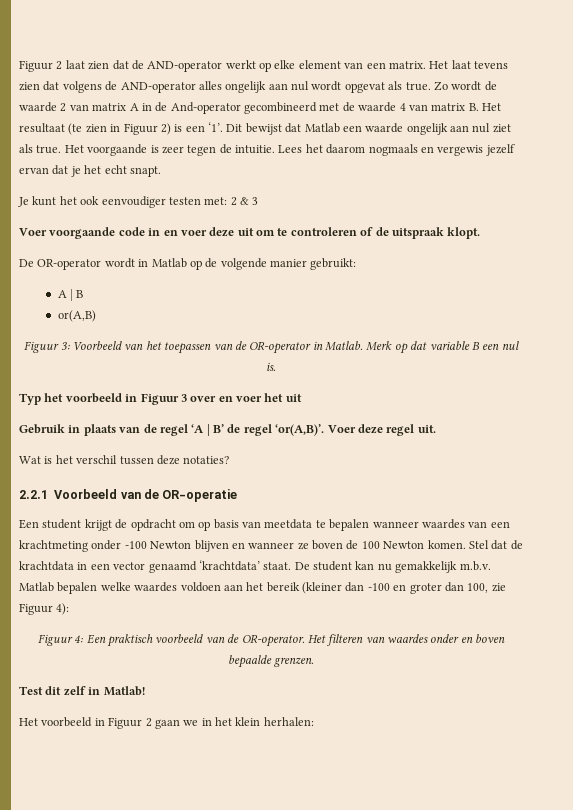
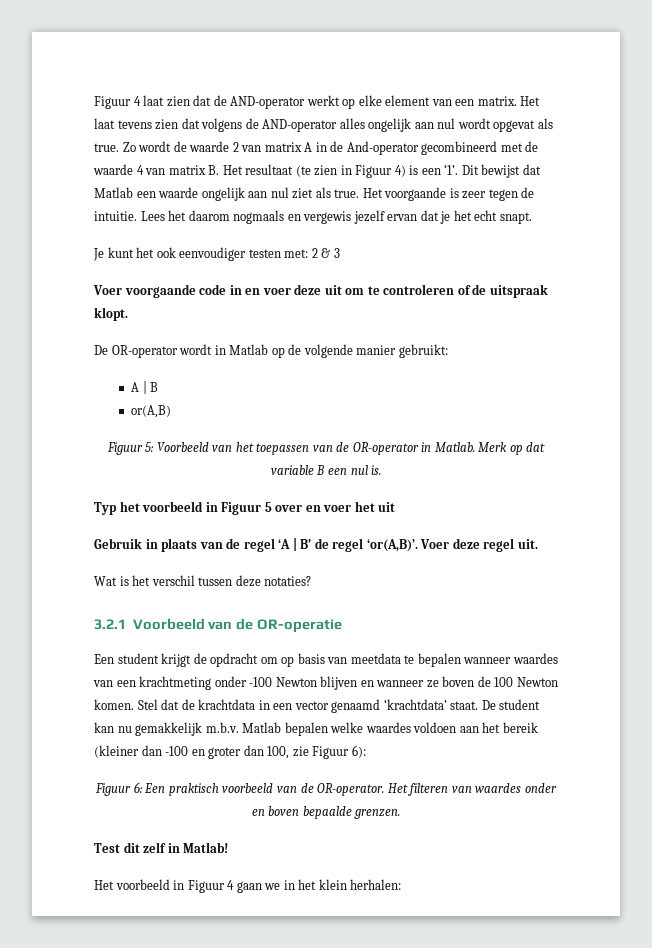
[19,60,63,72] Figuur 2 -> [94,96,141,109] Figuur 4
[160,123,171,135] 2) -> [394,165,406,177] 4)
[60,342,70,350] 3: -> [145,442,155,452] 5:
[180,394,187,402] 3 -> [264,502,272,512] 5
[19,490,48,499] 2.2.1 -> [94,619,126,630] 3.2.1
[56,603,70,615] [37,634,84,646] 4): // Figuur 4: -> [351,745,366,758] [95,782,143,796] 6): // Figuur 6:
[145,718,152,727] 2 -> [227,880,235,890] 4

